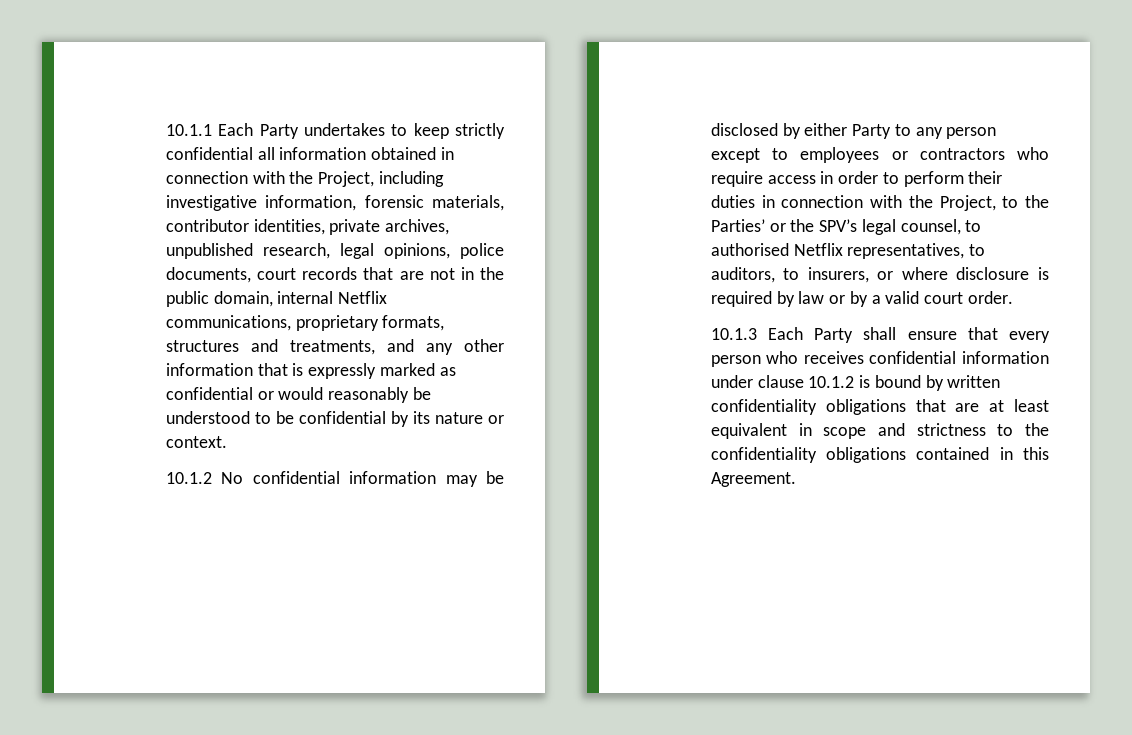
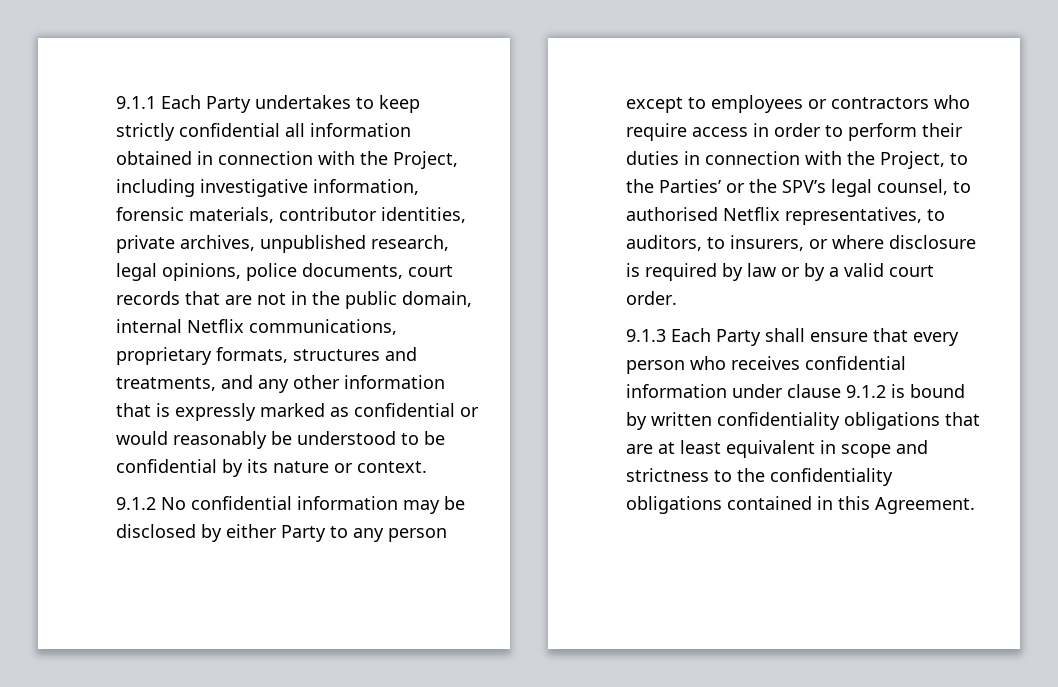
[165,124,212,136] 10.1.1 -> [116,96,157,109] 9.1.1
[165,472,212,484] 10.1.2 -> [116,497,157,510] 9.1.2
[710,328,757,340] 10.1.3 -> [626,329,667,342] 9.1.3
[808,376,855,388] 10.1.2 -> [846,385,887,398] 9.1.2

